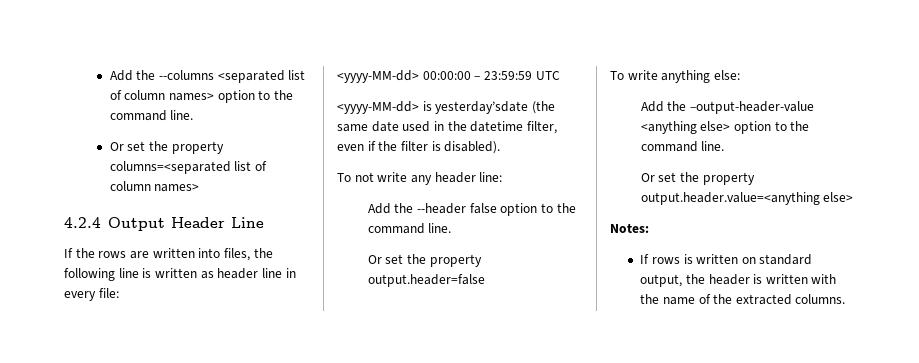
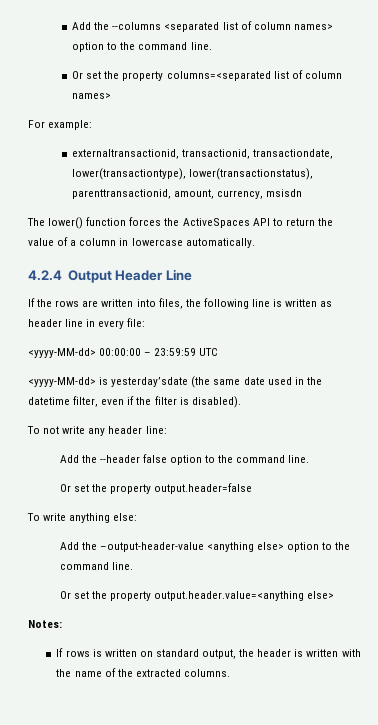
(200, 188) none -> [28,120,93,130] [72,149,334,159] [72,168,314,180] [72,189,303,199] [27,217,333,229] [28,237,255,248] // For example: // externaltransactionid, transactionid, transactiondate, lower(transactiontype), lower(transactionstatus), parenttransactionid, amount, currency, msisdn // The lower() function forces the ActiveSpaces API to return the value of a column in lowercase automatically.

